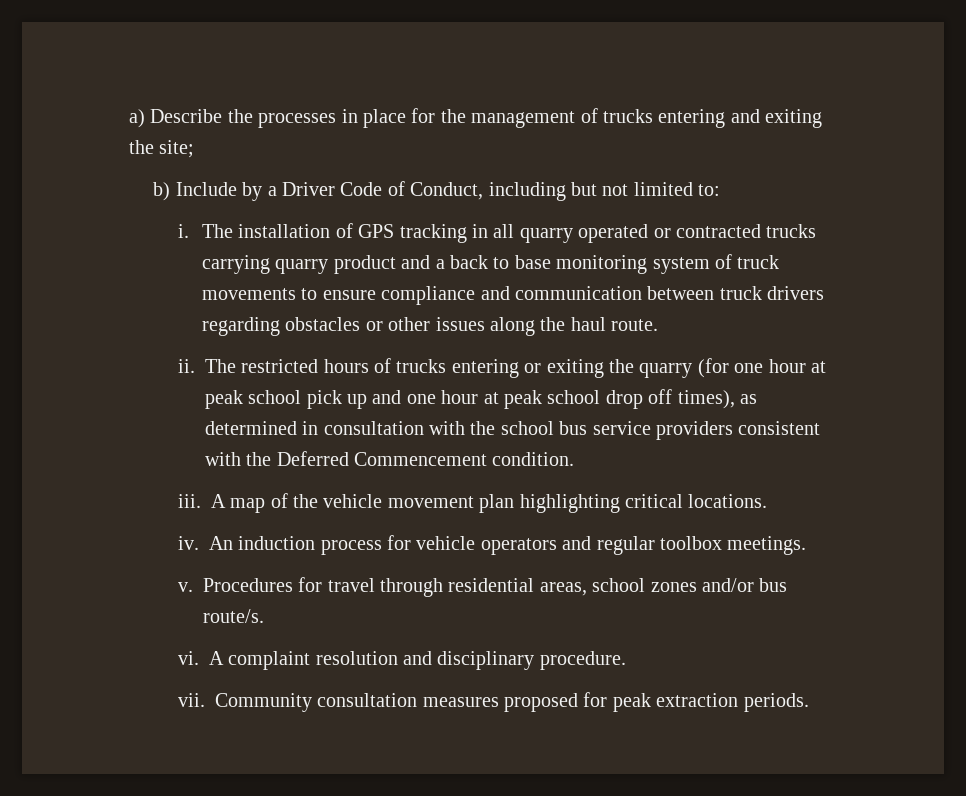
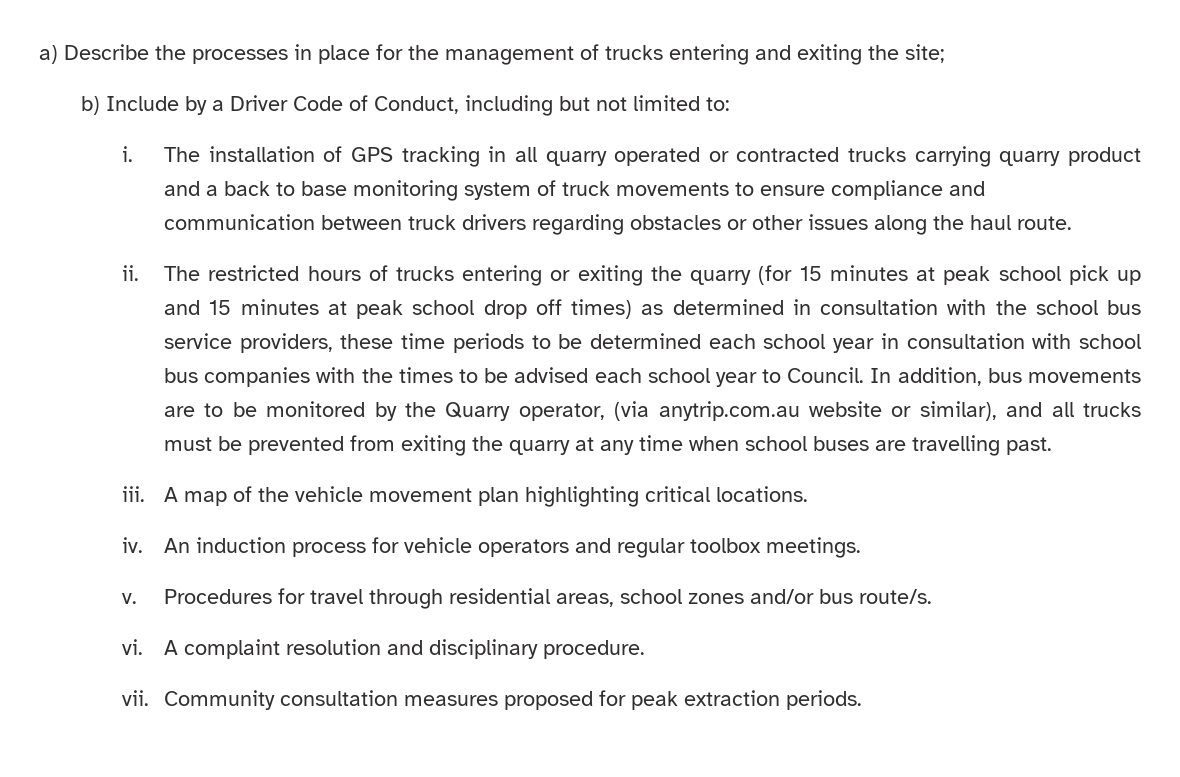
[734,359,806,373] one hour -> [799,265,908,281] 15 minutes
[406,390,479,404] one hour -> [209,299,319,315] 15 minutes
[677,390,735,409] times), -> [571,299,633,319] times)
[655,421,821,440] [204,451,575,466] providers consistent with the Deferred Commencement condition. -> [239,333,1142,353] [164,367,1141,387] [164,401,1141,421] [164,435,1053,456] providers, these time periods to be determined each school year in consultation with school bus companies with the times to be advised each school year to Council. In addition, bus movements are to be monitored by the Quarry operator, (via anytrip.com.au website or similar), and all trucks must be prevented from exiting the quarry at any time when school buses are travelling past.

